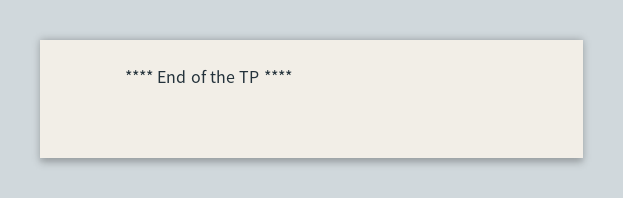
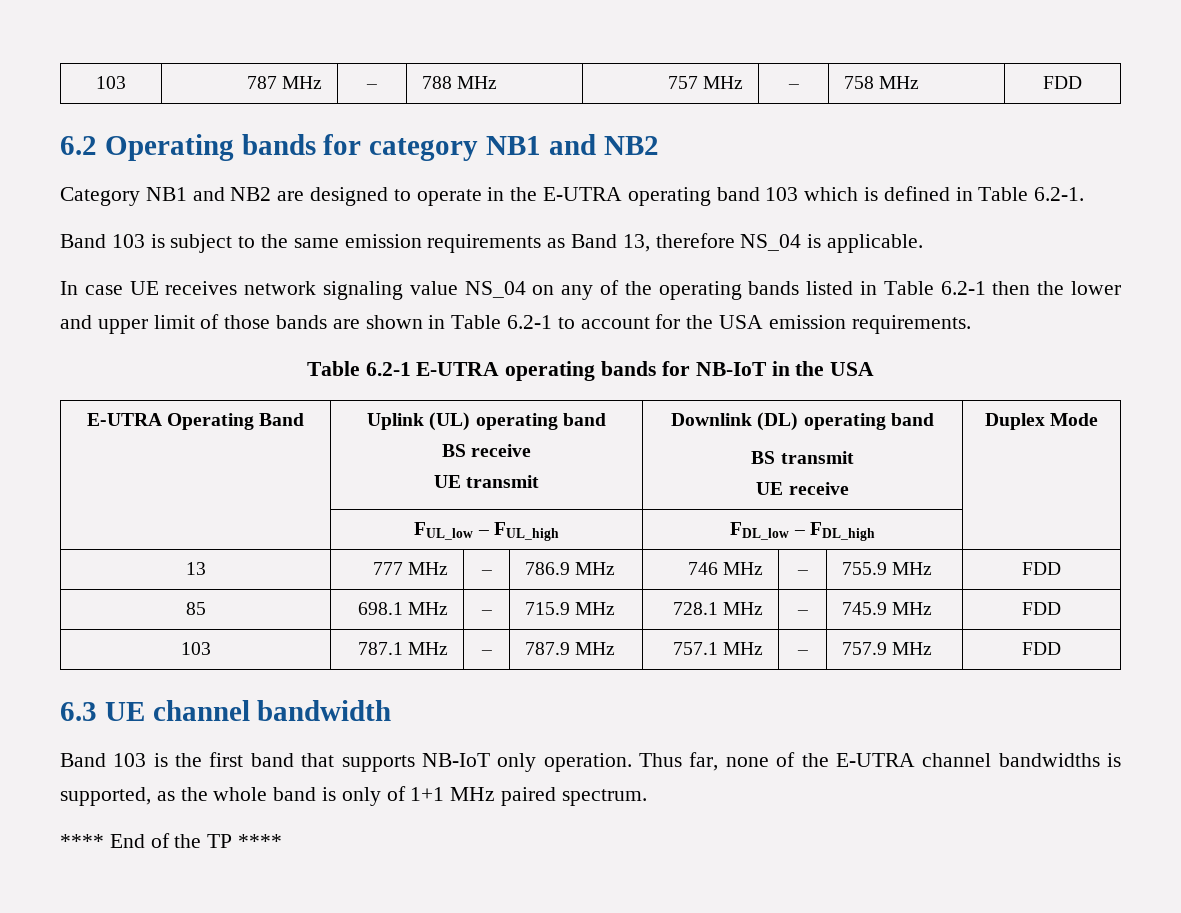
(125, 76) none -> [96,76,126,89] [246,76,322,89] [366,84,377,89] [422,76,498,89] [667,76,743,89] [787,84,799,89] [844,76,920,89] [1043,76,1082,89] [60,134,659,161] [60,186,1085,206] [60,233,924,253] [60,280,1121,300] [60,314,971,334] [306,361,875,381] [86,413,305,430] [367,412,606,431] [441,444,532,457] [433,475,540,488] [671,412,934,431] [751,451,854,464] [756,482,849,495] [984,413,1099,430] [414,522,559,541] [730,522,875,541] [185,562,206,575] [372,562,448,575] [480,570,492,575] [525,562,616,575] [687,562,763,575] [796,570,808,575] [842,562,933,575] [1022,562,1061,575] [185,602,206,615] [357,602,448,615] [480,610,492,615] [525,602,616,615] [672,602,763,615] [796,610,808,615] [842,602,933,615] [1022,602,1061,615] [180,642,211,655] [357,642,448,655] [480,650,492,655] [525,642,616,655] [672,642,763,655] [796,650,808,655] [842,642,933,655] [1022,642,1061,655] [60,700,392,721] [60,752,1121,772] [60,786,647,806] 103 | 787 MHz | – | 788 MHz | 757 MHz | – | 758 MHz | FDD // 6.2 Operating bands for category NB1 and NB2 // Category NB1 and NB2 are designed to operate in the E-UTRA operating band 103 which is defined in Table 6.2-1. // Band 103 is subject to the same emission requirements as Band 13, therefore NS_04 is applicable. // In case UE receives network signaling value NS_04 on any of the operating bands listed in Table 6.2-1 then the lower and upper limit of those bands are shown in Table 6.2-1 to account for the USA emission requirements. // Table 6.2-1 E-UTRA operating bands for NB-IoT in the USA // E-UTRA Operating Band | Uplink (UL) operating band // BS receive // UE transmit | Downlink (DL) operating band // BS transmit // UE receive | Duplex Mode // | FUL_low – FUL_high | FDL_low – FDL_high | // 13 | 777 MHz | – | 786.9 MHz | 746 MHz | – | 755.9 MHz | FDD // 85 | 698.1 MHz | – | 715.9 MHz | 728.1 MHz | – | 745.9 MHz | FDD // 103 | 787.1 MHz | – | 787.9 MHz | 757.1 MHz | – | 757.9 MHz | FDD // 6.3 UE channel bandwidth // Band 103 is the first band that supports NB-IoT only operation. Thus far, none of the E-UTRA channel bandwidths is supported, as the whole band is only of 1+1 MHz paired spectrum. //

